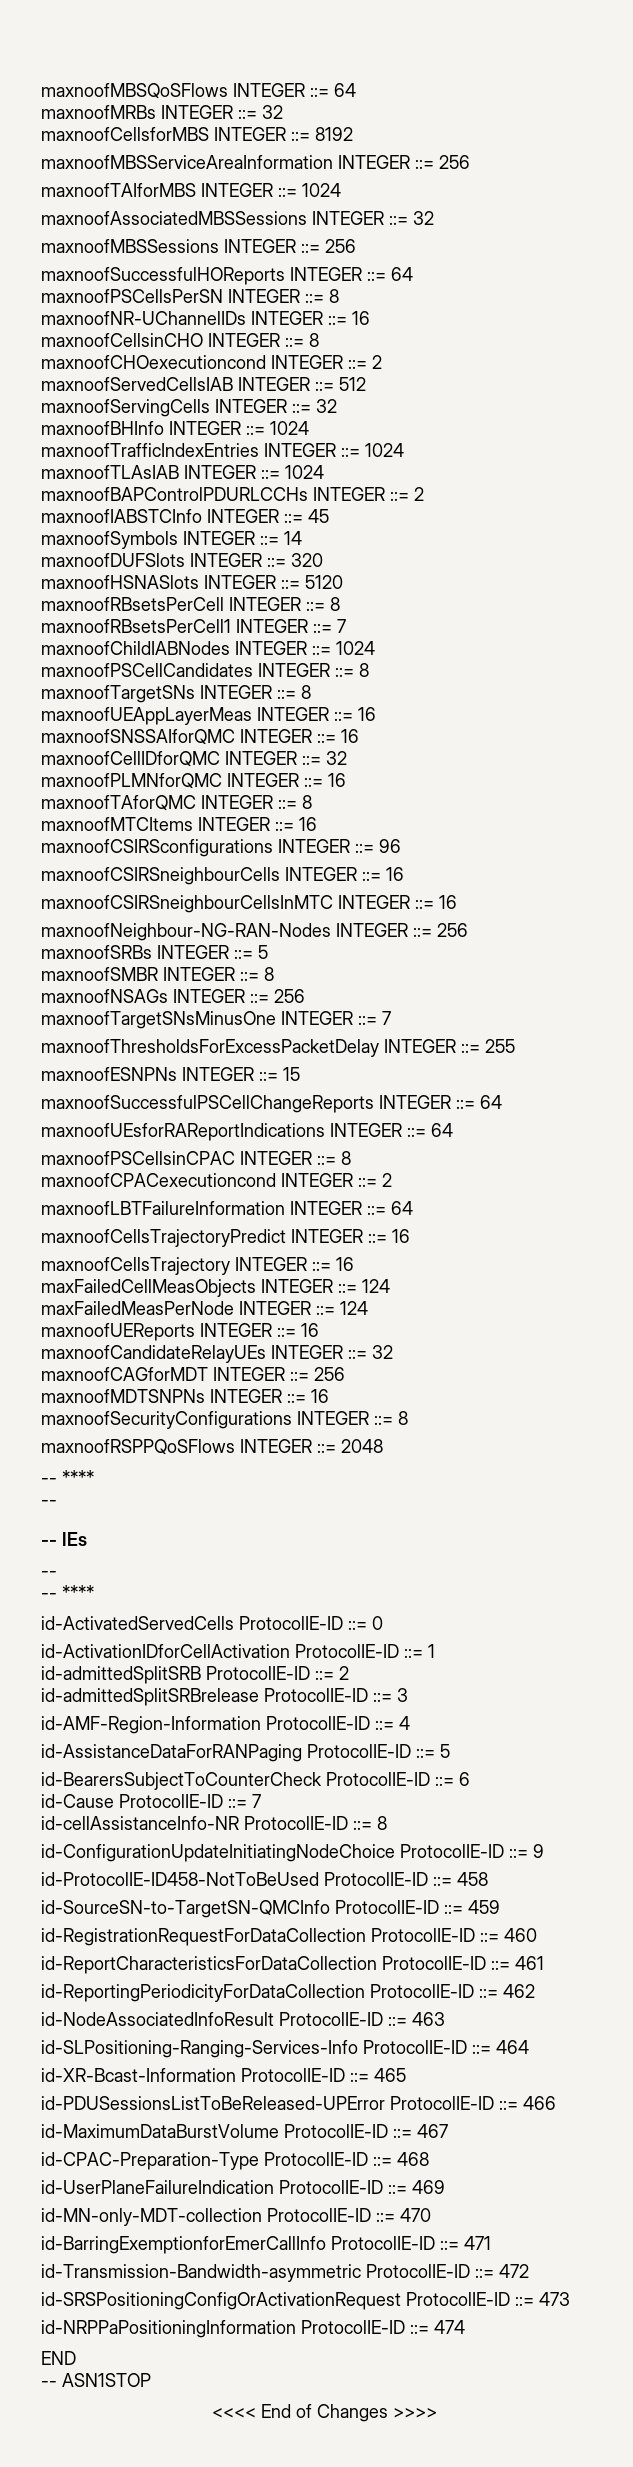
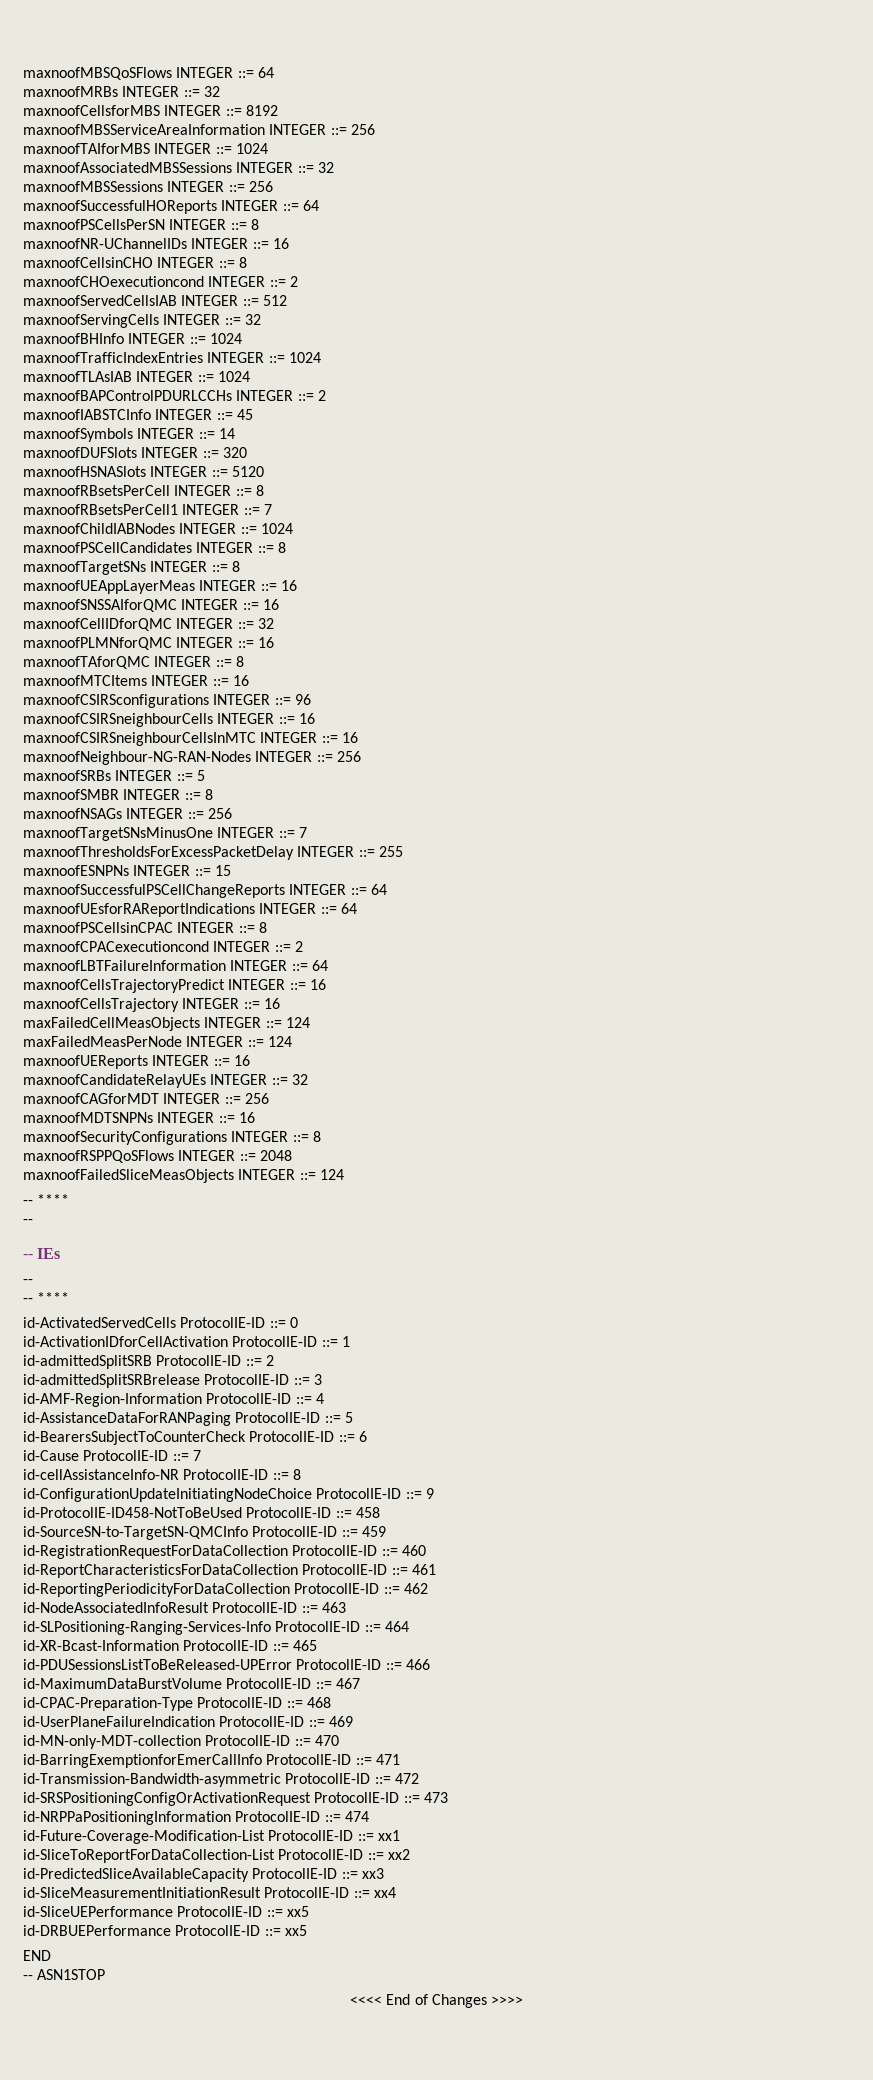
(383, 1446) none -> [23,1169,344,1183] // maxnoofFailedSliceMeasObjects INTEGER ::= 124
(465, 2327) none -> [23,1830,400,1844] [23,1849,410,1863] [23,1868,384,1882] [23,1887,396,1898] [23,1906,309,1917] [23,1925,307,1936] // id-Future-Coverage-Modification-List ProtocolIE-ID ::= xx1 // id-SliceToReportForDataCollection-List ProtocolIE-ID ::= xx2 // id-PredictedSliceAvailableCapacity ProtocolIE-ID ::= xx3 // id-SliceMeasurementInitiationResult ProtocolIE-ID ::= xx4 // id-SliceUEPerformance ProtocolIE-ID ::= xx5 // id-DRBUEPerformance ProtocolIE-ID ::= xx5

